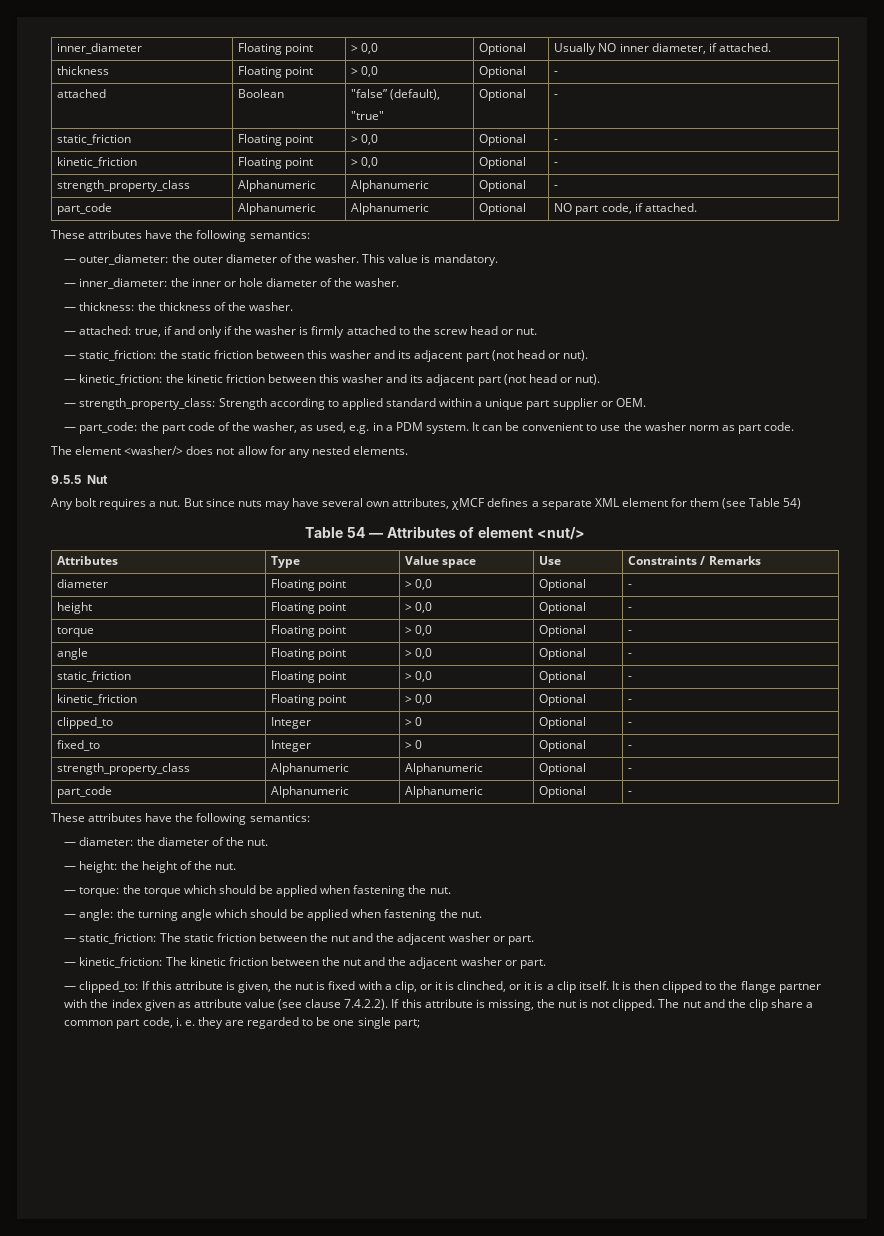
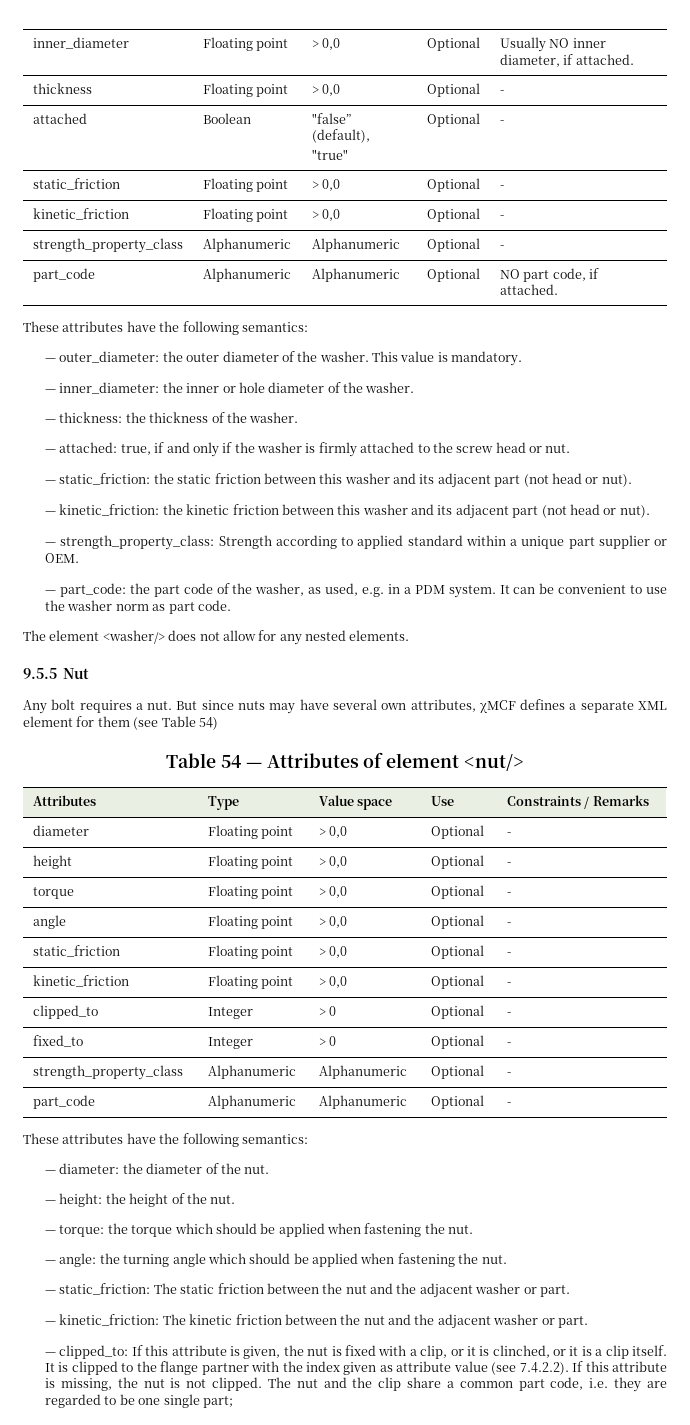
[634,981,660,990] then -> (69, 1367) none
[305,999,342,1008] clause -> (517, 1368) none
[175,1017,195,1026] i. e. -> [589,1378,609,1388] i.e.

